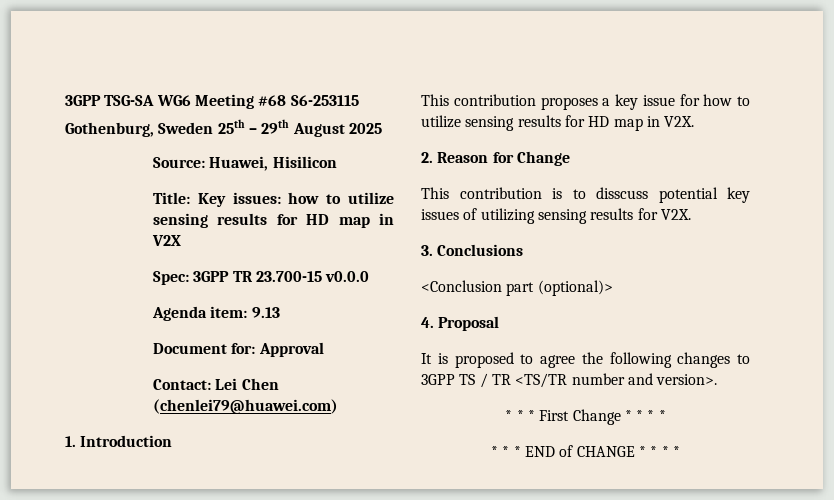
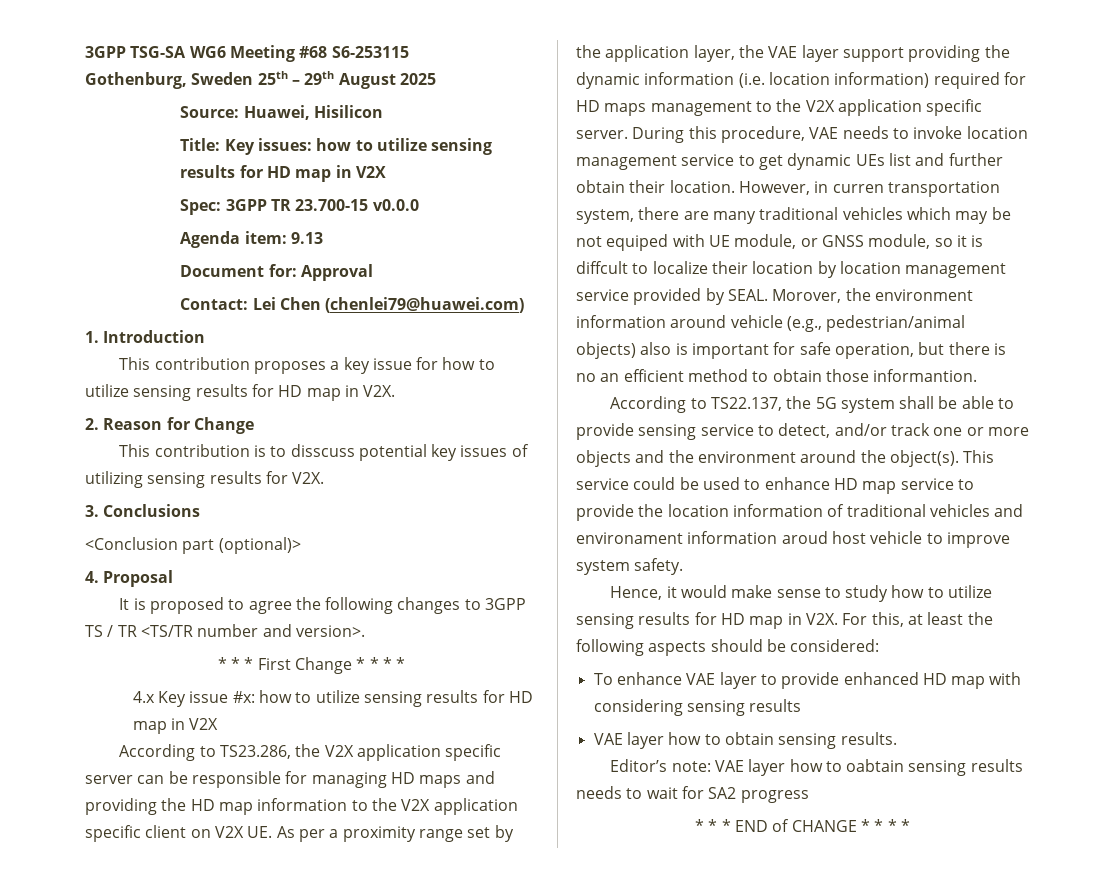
(666, 415) none -> [132,690,533,707] [132,718,219,734] [119,744,502,761] [85,771,495,788] [85,798,518,815] [85,825,514,842] [576,45,1010,62] [576,72,1026,89] [576,99,983,116] [576,126,1028,143] [576,153,1003,170] [576,180,1000,197] [576,207,1011,224] [576,234,984,251] [576,261,1007,278] [576,288,973,305] [576,315,966,332] [576,342,1006,359] [576,369,978,382] [610,396,1015,413] [576,423,1029,440] [576,450,995,467] [576,477,974,494] [576,504,1024,521] [576,531,1010,548] [576,558,684,575] [610,585,993,602] [576,612,993,629] [576,639,880,656] [593,672,1022,689] [593,699,802,716] [593,732,897,749] [610,759,1023,776] [576,786,809,803] // 4.x Key issue #x: how to utilize sensing results for HD map in V2X // According to TS23.286, the V2X application specific server can be responsible for managing HD maps and providing the HD map information to the V2X application specific client on V2X UE. As per a proximity range set by the application layer, the VAE layer support providing the dynamic information (i.e. location information) required for HD maps management to the V2X application specific server. During this procedure, VAE needs to invoke location management service to get dynamic UEs list and further obtain their location. However, in curren transportation system, there are many traditional vehicles which may be not equiped with UE module, or GNSS module, so it is diffcult to localize their location by location management service provided by SEAL. Morover, the environment information around vehicle (e.g., pedestrian/animal objects) also is important for safe operation, but there is no an efficient method to obtain those informantion. // According to TS22.137, the 5G system shall be able to provide sensing service to detect, and/or track one or more objects and the environment around the object(s). This service could be used to enhance HD map service to provide the location information of traditional vehicles and environament information aroud host vehicle to improve system safety. // Hence, it would make sense to study how to utilize sensing results for HD map in V2X. For this, at least the following aspects should be considered: // To enhance VAE layer to provide enhanced HD map with considering sensing results // VAE layer how to obtain sensing results. // Editor’s note: VAE layer how to oabtain sensing results needs to wait for SA2 progress

